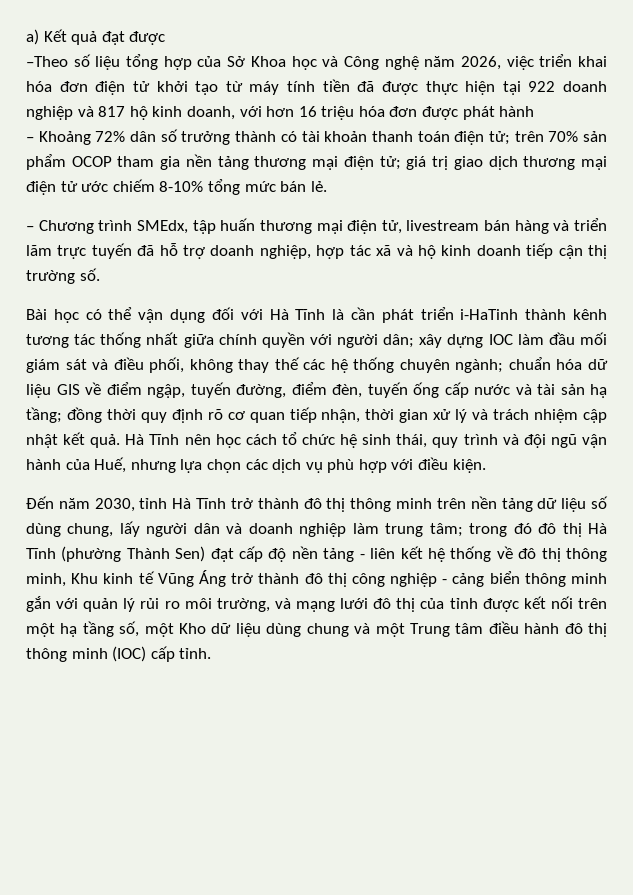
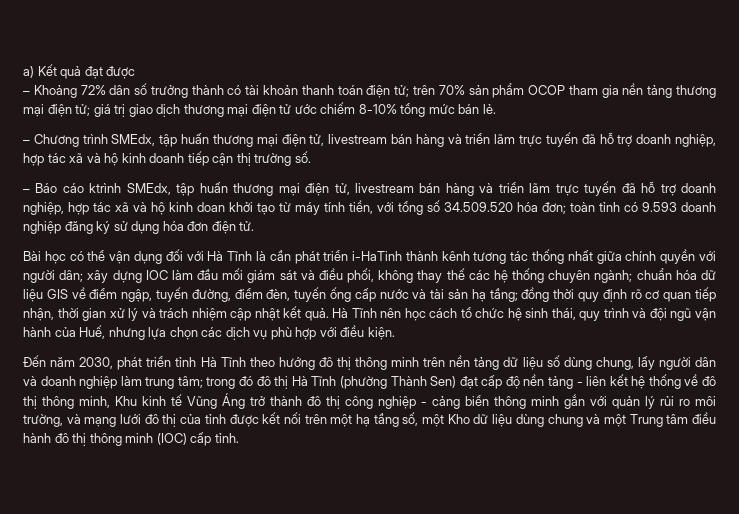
[26,54,607,70] [26,79,607,95] [26,106,535,120] // –Theo số liệu tổng hợp của Sở Khoa học và Công nghệ năm 2026, việc triển khai hóa đơn điện tử khởi tạo từ máy tính tiền đã được thực hiện tại 922 doanh nghiệp và 817 hộ kinh doanh, với hơn 16 triệu hóa đơn được phát hành -> (136, 72) none
(100, 274) none -> [23,181,716,196] [23,200,716,215] [23,221,255,234] // – Báo cáo ktrình SMEdx, tập huấn thương mại điện tử, livestream bán hàng và triển lãm trực tuyến đã hỗ trợ doanh nghiệp, hợp tác xã và hộ kinh doan khởi tạo từ máy tính tiền, với tổng số 34.509.520 hóa đơn; toàn tỉnh có 9.593 doanh nghiệp đăng ký sử dụng hóa đơn điện tử.
(135, 505) none -> [117,356,172,370] phát triển
[230,498,299,509] trở thành -> [249,357,315,370] theo hướng

